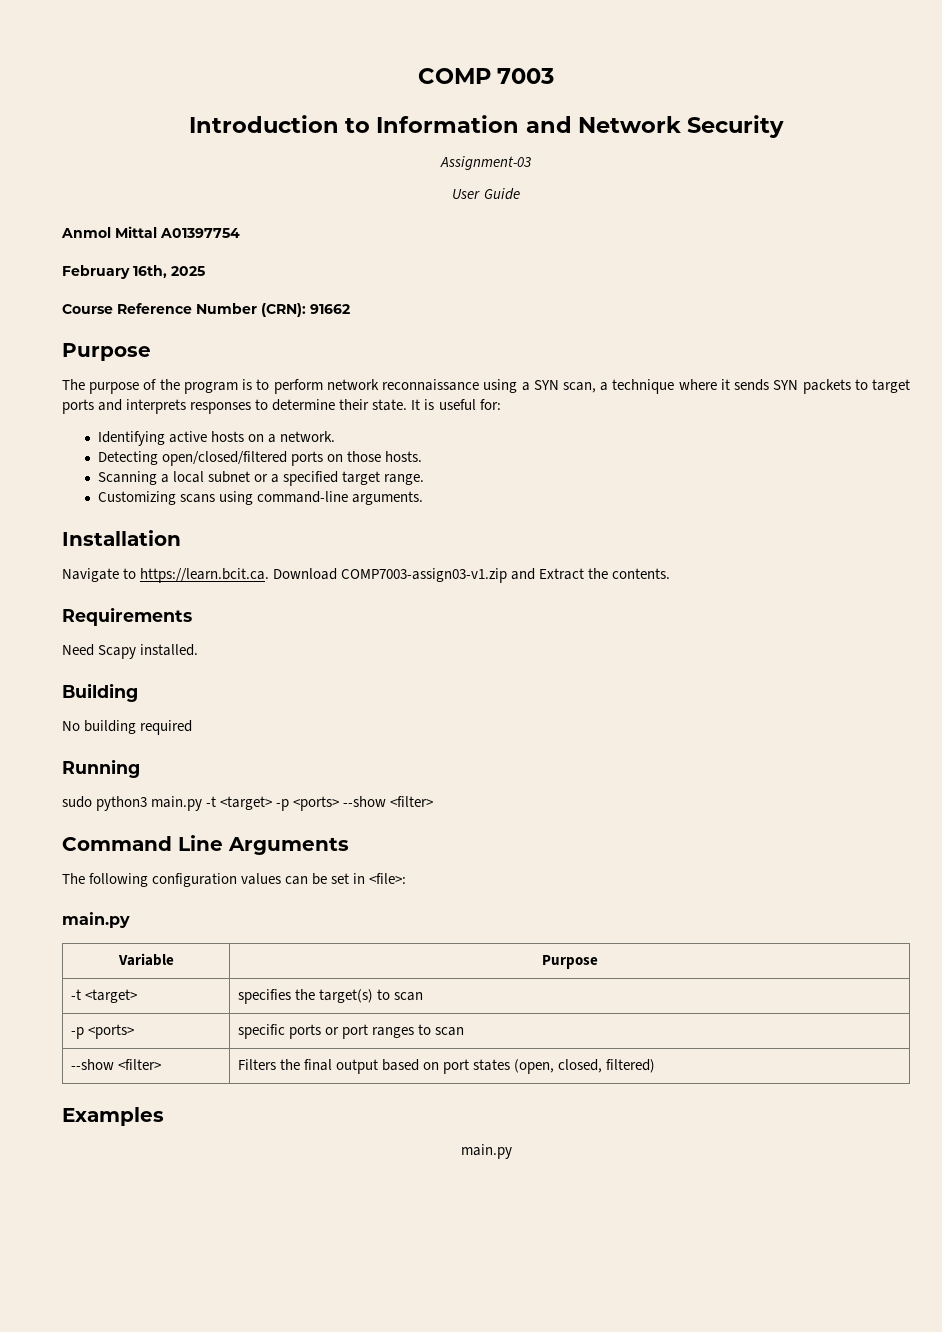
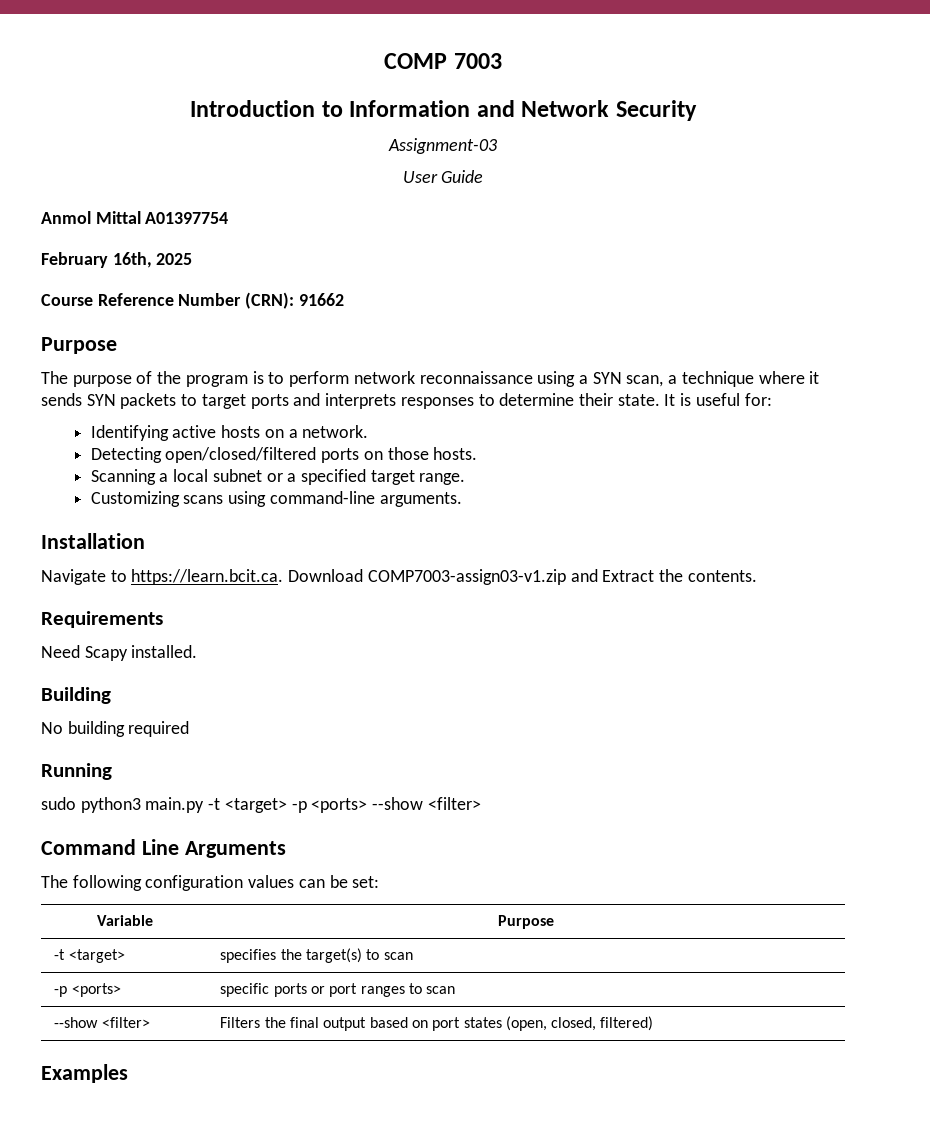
[331,873,407,884] [62,912,130,928] set in <file>: // main.py -> [352,876,380,888] set:
[460,1144,512,1159] // main.py -> (128, 1073) none

